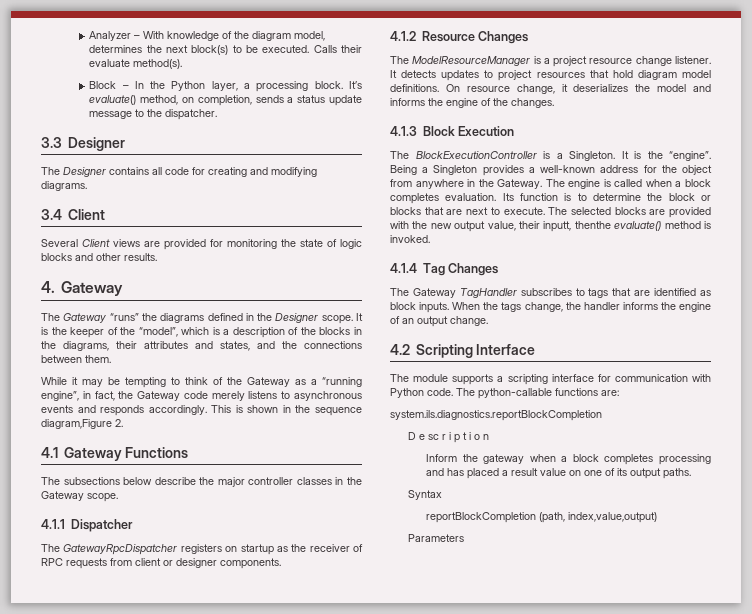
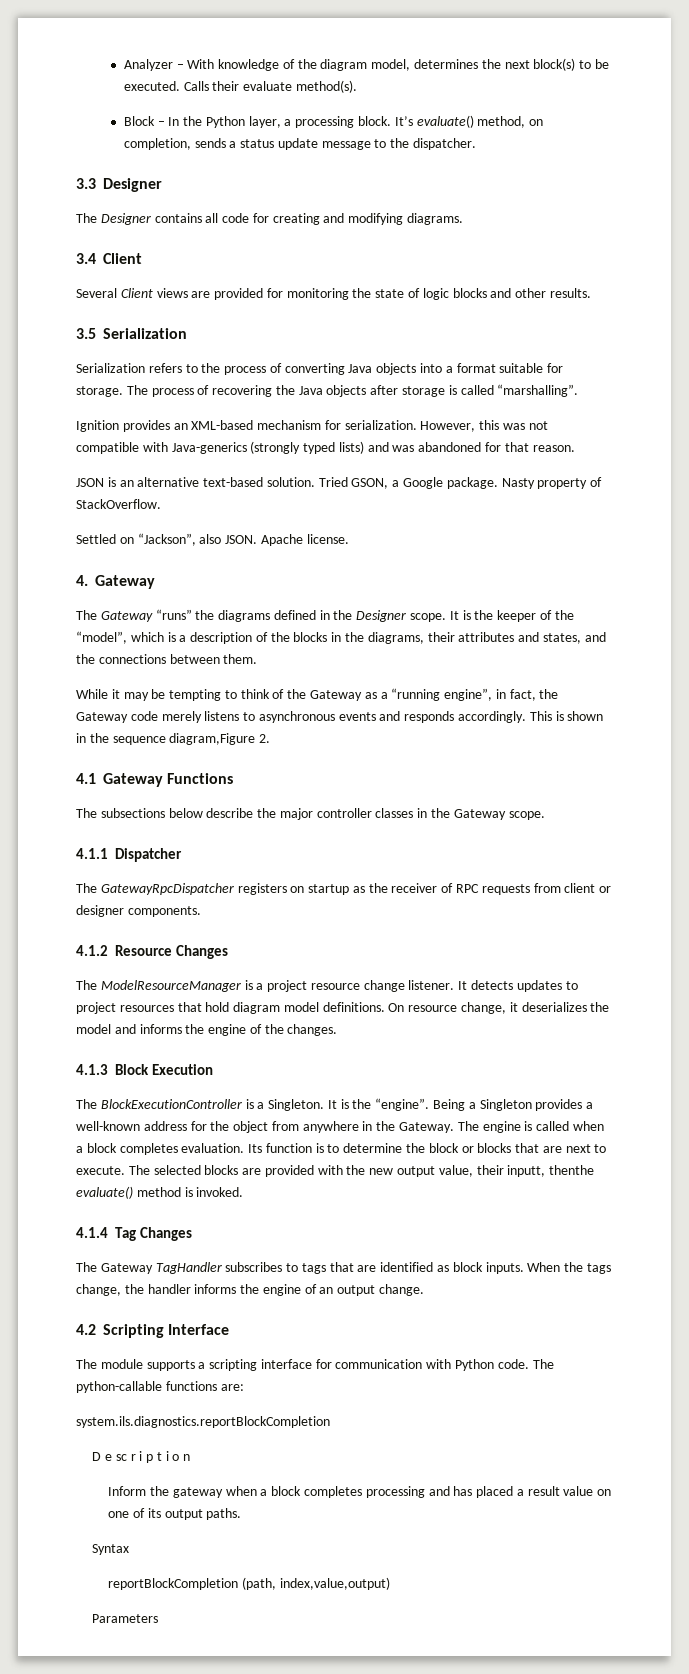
(157, 257) none -> [76,328,187,339] [76,363,564,375] [76,384,579,397] [76,420,548,432] [76,441,575,454] [76,477,603,489] [76,499,161,509] [76,533,349,546] // 3.5 Serialization // Serialization refers to the process of converting Java objects into a format suitable for storage. The process of recovering the Java objects after storage is called “marshalling”. // Ignition provides an XML-based mechanism for serialization. However, this was not compatible with Java-generics (strongly typed lists) and was abandoned for that reason. // JSON is an alternative text-based solution. Tried GSON, a Google package. Nasty property of StackOverflow. // Settled on “Jackson”, also JSON. Apache license.

